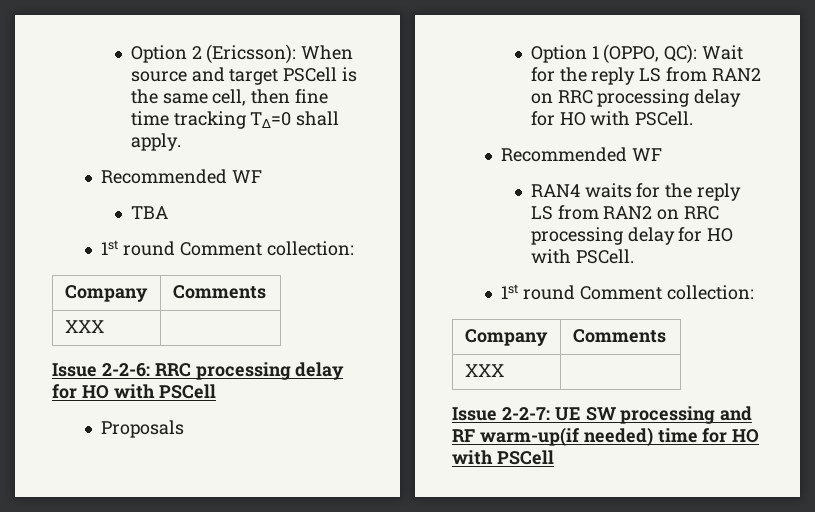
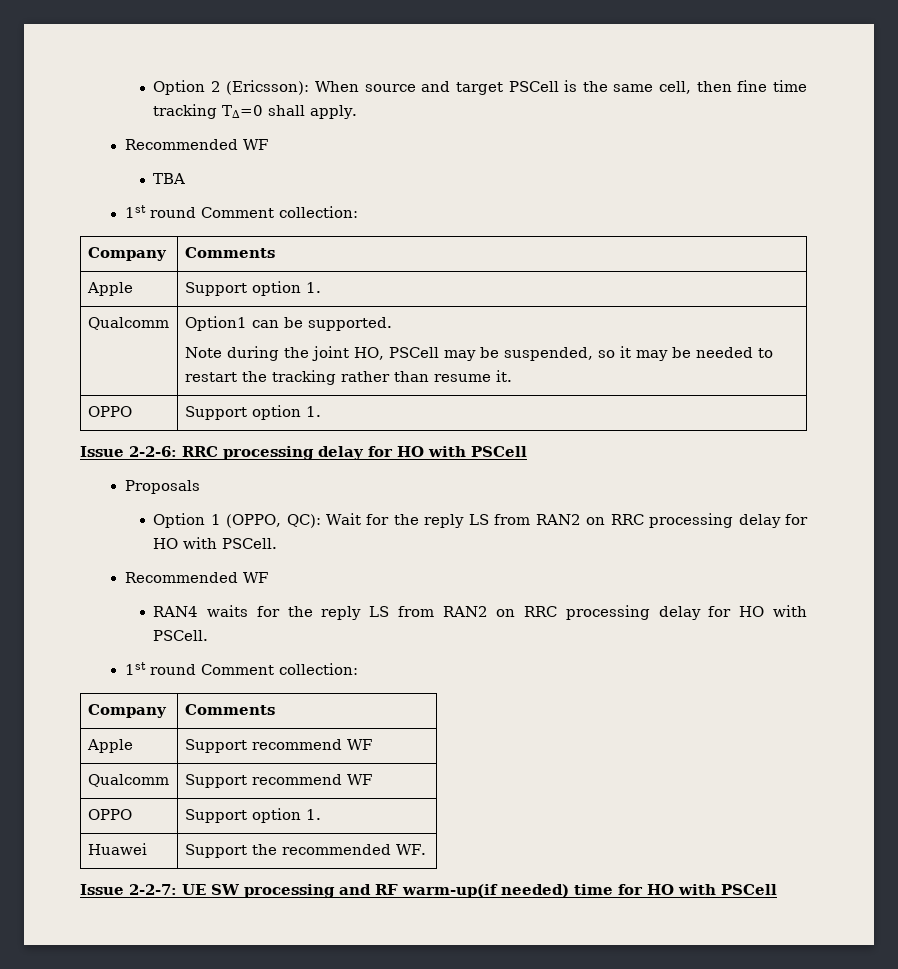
[64,320,104,333] XXX | -> [86,282,133,296] [184,281,321,296] [87,317,169,330] [184,316,392,331] [184,346,773,361] [184,370,512,385] [87,406,132,417] [184,405,321,420] Apple | Support option 1. // Qualcomm | Option1 can be supported. // Note during the joint HO, PSCell may be suspended, so it may be needed to restart the tracking rather than resume it. // OPPO | Support option 1.
[464,364,504,377] XXX | -> [86,739,133,753] [184,739,372,753] [87,774,169,787] [184,774,372,788] [87,809,132,820] [184,808,321,823] [87,843,147,855] [184,844,426,858] Apple | Support recommend WF // Qualcomm | Support recommend WF // OPPO | Support option 1. // Huawei | Support the recommended WF.

